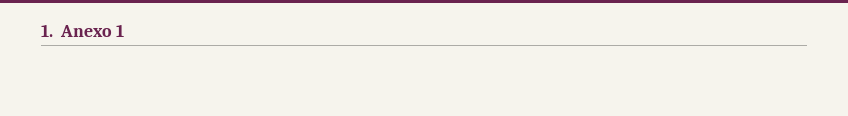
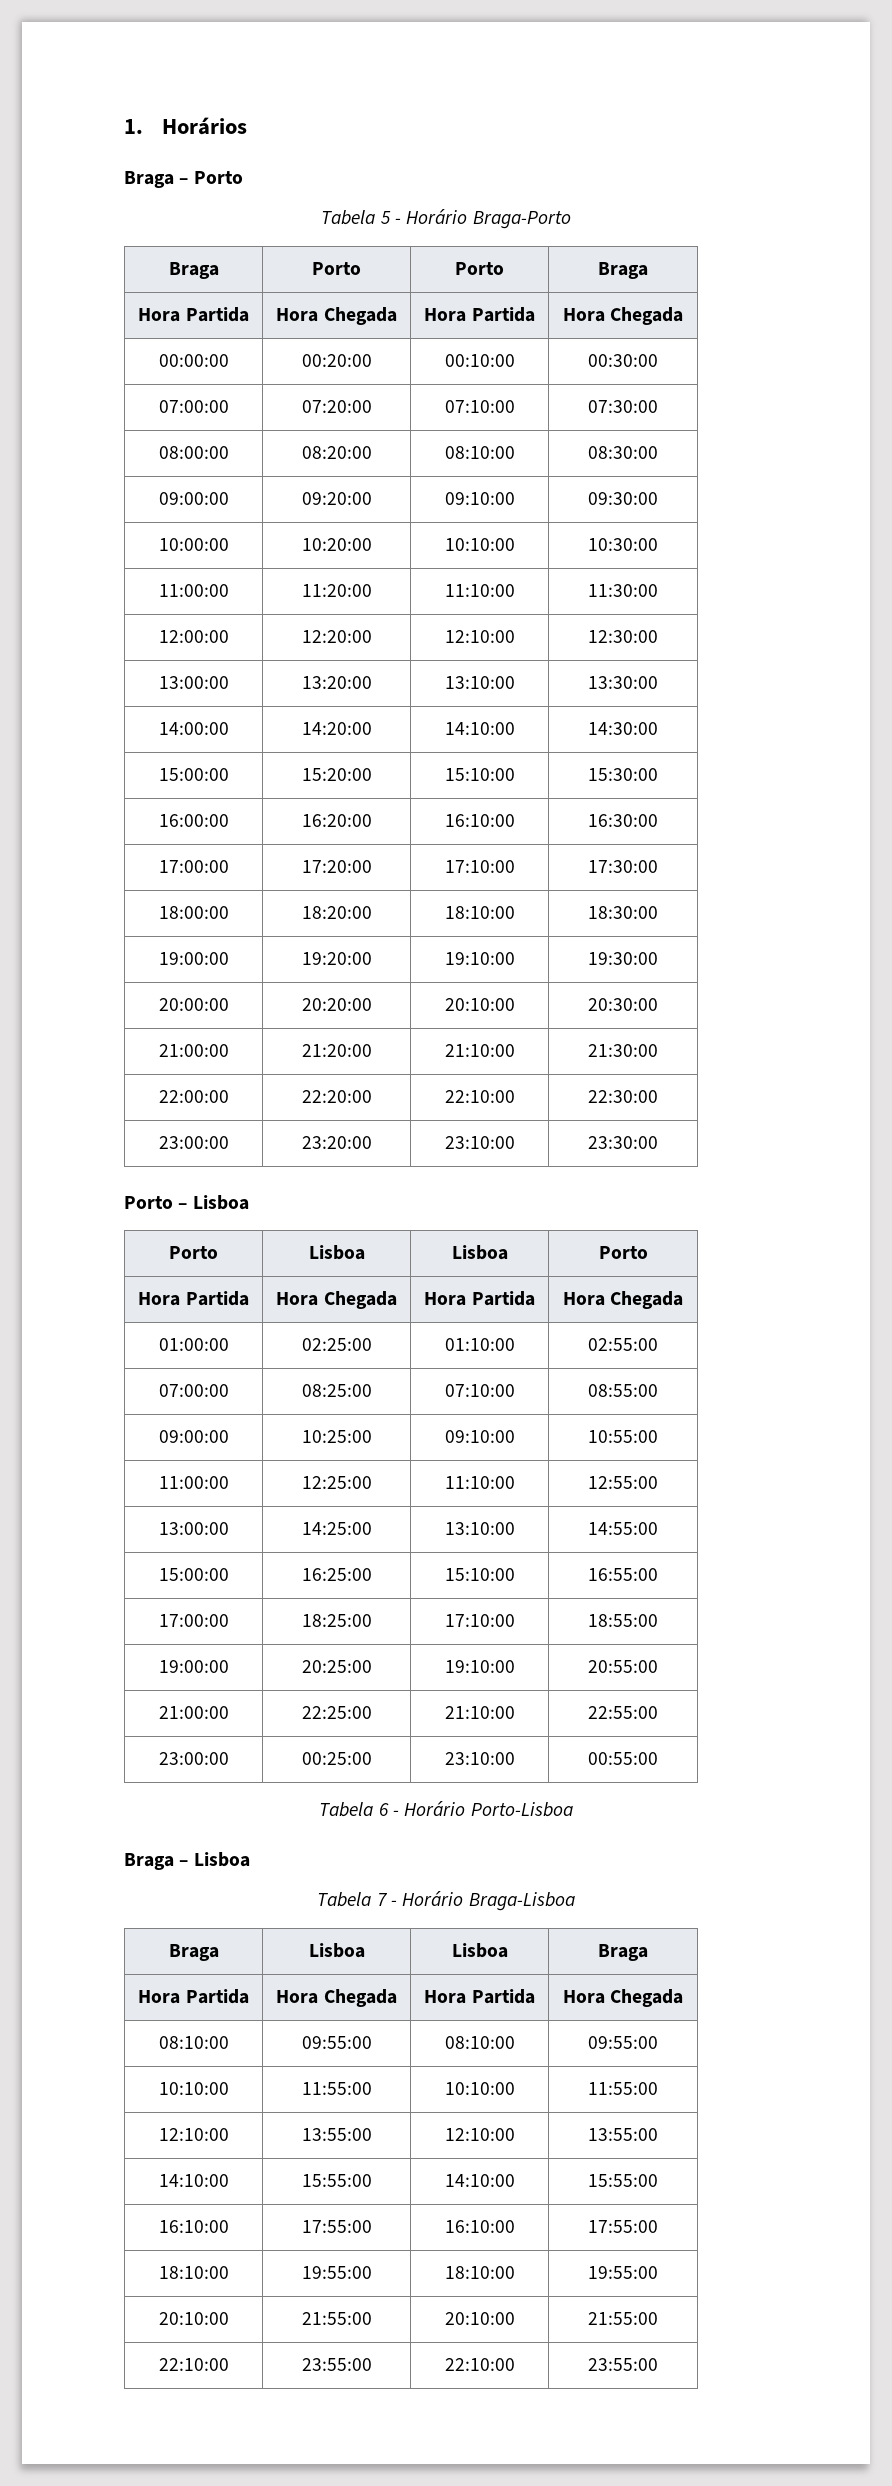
[59,24,125,37] Anexo 1 -> [162,117,248,135] [124,171,243,188] [321,209,571,229] [168,262,219,279] [312,262,361,275] [455,262,504,275] [598,262,648,279] [138,307,249,322] [276,307,397,325] [424,307,535,322] [562,307,684,325] [158,354,229,367] [301,354,372,367] [444,354,515,367] [588,354,658,367] [158,400,229,413] [301,400,372,413] [444,400,515,413] [588,400,658,413] [158,446,229,459] [301,446,372,459] [444,446,515,459] [588,446,658,459] [158,492,229,505] [301,492,372,505] [444,492,515,505] [588,492,658,505] [158,538,229,551] [301,538,372,551] [444,538,515,551] [588,538,658,551] [158,584,229,597] [301,584,372,597] [444,584,515,597] [588,584,658,597] [158,630,229,643] [301,630,372,643] [444,630,515,643] [588,630,658,643] [158,676,229,689] [301,676,372,689] [444,676,515,689] [588,676,658,689] [158,722,229,735] [301,722,372,735] [444,722,515,735] [588,722,658,735] [158,768,229,781] [301,768,372,781] [444,768,515,781] [588,768,658,781] [158,814,229,827] [301,814,372,827] [444,814,515,827] [588,814,658,827] [158,860,229,873] [301,860,372,873] [444,860,515,873] [588,860,658,873] [158,906,229,919] [301,906,372,919] [444,906,515,919] [588,906,658,919] [158,952,229,965] [301,952,372,965] [444,952,515,965] [588,952,658,965] [158,998,229,1011] [301,998,372,1011] [444,998,515,1011] [588,998,658,1011] [158,1044,229,1057] [301,1044,372,1057] [444,1044,515,1057] [588,1044,658,1057] [158,1090,229,1103] [301,1090,372,1103] [444,1090,515,1103] [588,1090,658,1103] [158,1136,229,1149] [301,1136,372,1149] [444,1136,515,1149] [588,1136,658,1149] [124,1195,249,1210] [169,1246,218,1259] [308,1245,365,1260] [451,1245,508,1260] [598,1246,648,1259] [138,1291,249,1306] [276,1291,397,1309] [424,1291,535,1306] [562,1291,684,1309] [158,1338,229,1351] [301,1338,372,1351] [444,1338,515,1351] [588,1338,658,1351] [158,1384,229,1397] [301,1384,372,1397] [444,1384,515,1397] [588,1384,658,1397] [158,1430,229,1443] [301,1430,372,1443] [444,1430,515,1443] [588,1430,658,1443] [158,1476,229,1489] [301,1476,372,1489] [444,1476,515,1489] [588,1476,658,1489] [158,1522,229,1535] [301,1522,372,1535] [444,1522,515,1535] [588,1522,658,1535] [158,1568,229,1581] [301,1568,372,1581] [444,1568,515,1581] [588,1568,658,1581] [158,1614,229,1627] [301,1614,372,1627] [444,1614,515,1627] [588,1614,658,1627] [158,1660,229,1673] [301,1660,372,1673] [444,1660,515,1673] [588,1660,658,1673] [158,1706,229,1719] [301,1706,372,1719] [444,1706,515,1719] [588,1706,658,1719] [158,1752,229,1765] [301,1752,372,1765] [444,1752,515,1765] [588,1752,658,1765] [319,1801,573,1817] [124,1852,250,1870] [317,1891,575,1911] [168,1944,219,1961] [308,1943,365,1958] [451,1943,508,1958] [598,1944,648,1961] [138,1989,249,2004] [276,1989,397,2007] [424,1989,535,2004] [562,1989,684,2007] [158,2036,229,2049] [301,2036,372,2049] [444,2036,515,2049] [588,2036,658,2049] [158,2082,229,2095] [301,2082,372,2095] [444,2082,515,2095] [588,2082,658,2095] [158,2128,229,2141] [301,2128,372,2141] [444,2128,515,2141] [588,2128,658,2141] [158,2174,229,2187] [301,2174,372,2187] [444,2174,515,2187] [588,2174,658,2187] [158,2220,229,2233] [301,2220,372,2233] [444,2220,515,2233] [588,2220,658,2233] [158,2266,229,2279] [301,2266,372,2279] [444,2266,515,2279] [588,2266,658,2279] [158,2312,229,2325] [301,2312,372,2325] [444,2312,515,2325] [588,2312,658,2325] [158,2358,229,2371] [301,2358,372,2371] [444,2358,515,2371] [588,2358,658,2371] Horários // Braga – Porto // Tabela 5 - Horário Braga-Porto // Braga | Porto | Porto | Braga // Hora Partida | Hora Chegada | Hora Partida | Hora Chegada // 00:00:00 | 00:20:00 | 00:10:00 | 00:30:00 // 07:00:00 | 07:20:00 | 07:10:00 | 07:30:00 // 08:00:00 | 08:20:00 | 08:10:00 | 08:30:00 // 09:00:00 | 09:20:00 | 09:10:00 | 09:30:00 // 10:00:00 | 10:20:00 | 10:10:00 | 10:30:00 // 11:00:00 | 11:20:00 | 11:10:00 | 11:30:00 // 12:00:00 | 12:20:00 | 12:10:00 | 12:30:00 // 13:00:00 | 13:20:00 | 13:10:00 | 13:30:00 // 14:00:00 | 14:20:00 | 14:10:00 | 14:30:00 // 15:00:00 | 15:20:00 | 15:10:00 | 15:30:00 // 16:00:00 | 16:20:00 | 16:10:00 | 16:30:00 // 17:00:00 | 17:20:00 | 17:10:00 | 17:30:00 // 18:00:00 | 18:20:00 | 18:10:00 | 18:30:00 // 19:00:00 | 19:20:00 | 19:10:00 | 19:30:00 // 20:00:00 | 20:20:00 | 20:10:00 | 20:30:00 // 21:00:00 | 21:20:00 | 21:10:00 | 21:30:00 // 22:00:00 | 22:20:00 | 22:10:00 | 22:30:00 // 23:00:00 | 23:20:00 | 23:10:00 | 23:30:00 // Porto – Lisboa // Porto | Lisboa | Lisboa | Porto // Hora Partida | Hora Chegada | Hora Partida | Hora Chegada // 01:00:00 | 02:25:00 | 01:10:00 | 02:55:00 // 07:00:00 | 08:25:00 | 07:10:00 | 08:55:00 // 09:00:00 | 10:25:00 | 09:10:00 | 10:55:00 // 11:00:00 | 12:25:00 | 11:10:00 | 12:55:00 // 13:00:00 | 14:25:00 | 13:10:00 | 14:55:00 // 15:00:00 | 16:25:00 | 15:10:00 | 16:55:00 // 17:00:00 | 18:25:00 | 17:10:00 | 18:55:00 // 19:00:00 | 20:25:00 | 19:10:00 | 20:55:00 // 21:00:00 | 22:25:00 | 21:10:00 | 22:55:00 // 23:00:00 | 00:25:00 | 23:10:00 | 00:55:00 // Tabela 6 - Horário Porto-Lisboa // Braga – Lisboa // Tabela 7 - Horário Braga-Lisboa // Braga | Lisboa | Lisboa | Braga // Hora Partida | Hora Chegada | Hora Partida | Hora Chegada // 08:10:00 | 09:55:00 | 08:10:00 | 09:55:00 // 10:10:00 | 11:55:00 | 10:10:00 | 11:55:00 // 12:10:00 | 13:55:00 | 12:10:00 | 13:55:00 // 14:10:00 | 15:55:00 | 14:10:00 | 15:55:00 // 16:10:00 | 17:55:00 | 16:10:00 | 17:55:00 // 18:10:00 | 19:55:00 | 18:10:00 | 19:55:00 // 20:10:00 | 21:55:00 | 20:10:00 | 21:55:00 // 22:10:00 | 23:55:00 | 22:10:00 | 23:55:00

